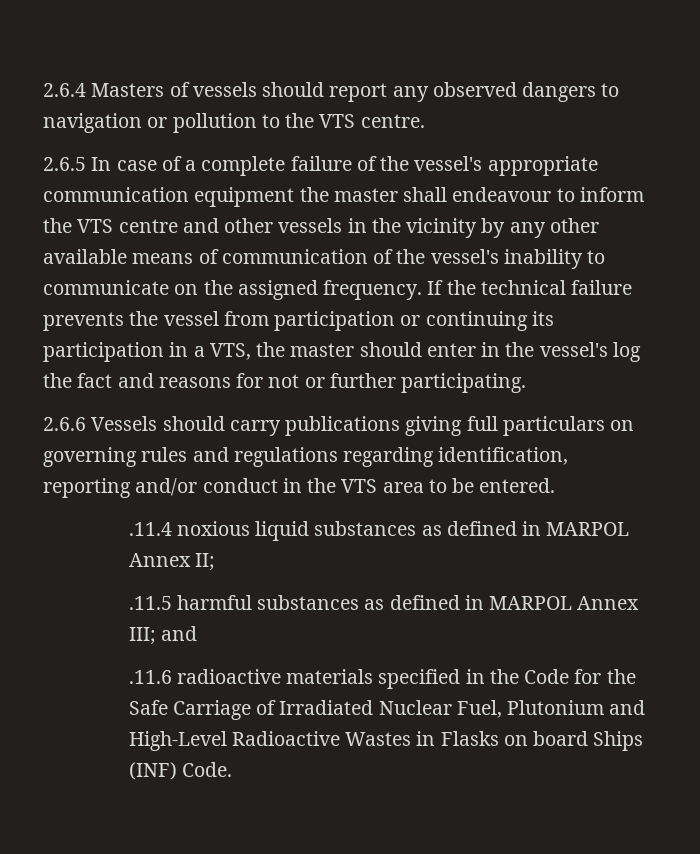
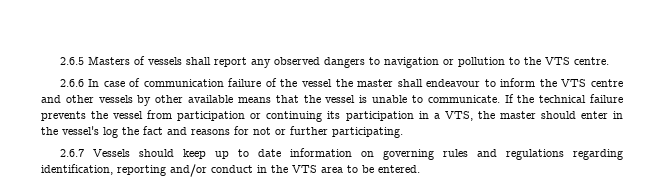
[43,83,86,97] 2.6.4 -> [59,57,84,65] 2.6.5
[262,82,325,97] should -> [185,57,211,65] shall
[43,157,86,171] 2.6.5 -> [59,79,84,87] 2.6.6
[185,156,286,176] a complete -> [143,79,224,87] communication
[414,156,598,176] [43,187,295,207] vessel's appropriate communication equipment -> [302,79,333,87] vessel
[347,218,599,238] [43,249,606,269] [43,280,423,300] in the vicinity by any other available means of communication of the vessel's inability to communicate on the assigned frequency. -> [137,95,500,106] by other available means that the vessel is unable to communicate.
[43,417,86,431] 2.6.6 -> [59,149,84,157] 2.6.7
[229,416,605,436] carry publications giving full particulars -> [182,148,352,159] keep up to date information
[128,521,630,541] [128,553,215,571] [128,595,640,610] [128,626,197,645] [128,669,636,689] [128,700,646,720] [128,731,644,751] [128,762,232,780] // .11.4 noxious liquid substances as defined in MARPOL Annex II; // .11.5 harmful substances as defined in MARPOL Annex III; and // .11.6 radioactive materials specified in the Code for the Safe Carriage of Irradiated Nuclear Fuel, Plutonium and High-Level Radioactive Wastes in Flasks on board Ships (INF) Code. -> (420, 169) none

